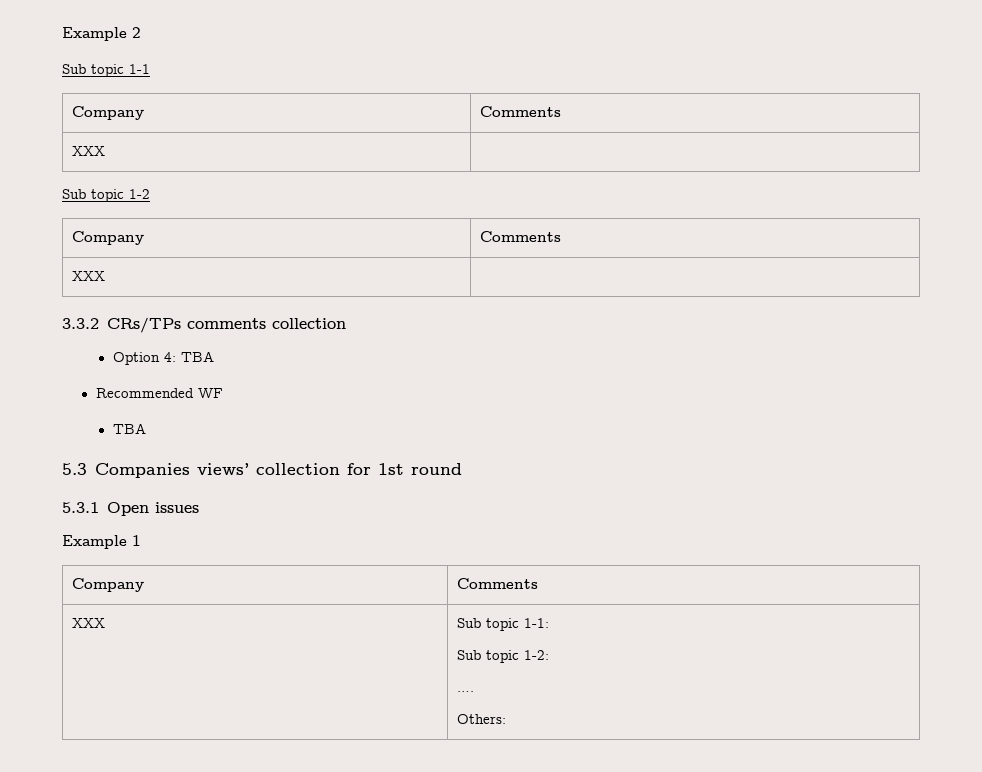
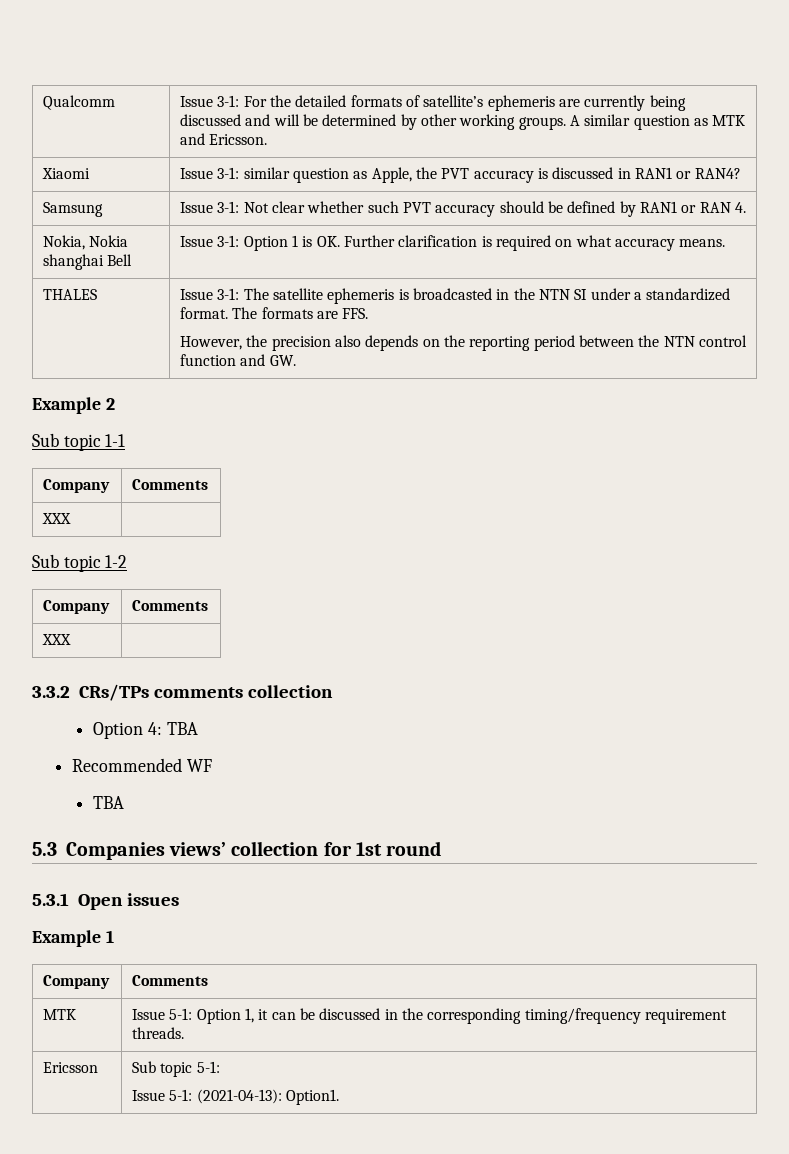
(62, 34) none -> [43,95,116,110] [180,95,686,111] [180,114,746,130] [180,133,268,145] [42,168,91,179] [180,167,741,183] [43,202,104,217] [180,201,746,217] [43,235,129,250] [43,254,133,270] [180,235,726,251] [43,289,98,300] [180,288,731,304] [180,307,369,319] [180,335,747,351] [180,354,296,366] Qualcomm | Issue 3-1: For the detailed formats of satellite’s ephemeris are currently being discussed and will be determined by other working groups. A similar question as MTK and Ericsson. // Xiaomi | Issue 3-1: similar question as Apple, the PVT accuracy is discussed in RAN1 or RAN4? // Samsung | Issue 3-1: Not clear whether such PVT accuracy should be defined by RAN1 or RAN 4. // Nokia, Nokia shanghai Bell | Issue 3-1: Option 1 is OK. Further clarification is required on what accuracy means. // THALES | Issue 3-1: The satellite ephemeris is broadcasted in the NTN SI under a standardized format. The formats are FFS. // However, the precision also depends on the reporting period between the NTN control function and GW. //
[71,618,105,628] [456,618,549,631] [456,650,549,663] [456,691,474,692] [456,714,506,724] XXX | Sub topic 1-1: // Sub topic 1-2: // …. // Others: -> [43,1009,77,1020] [132,1008,727,1024] [132,1027,185,1039] [43,1062,99,1073] [132,1061,220,1077] [132,1089,339,1105] MTK | Issue 5-1: Option 1, it can be discussed in the corresponding timing/frequency requirement threads. // Ericsson | Sub topic 5-1: // Issue 5-1: (2021-04-13): Option1.

